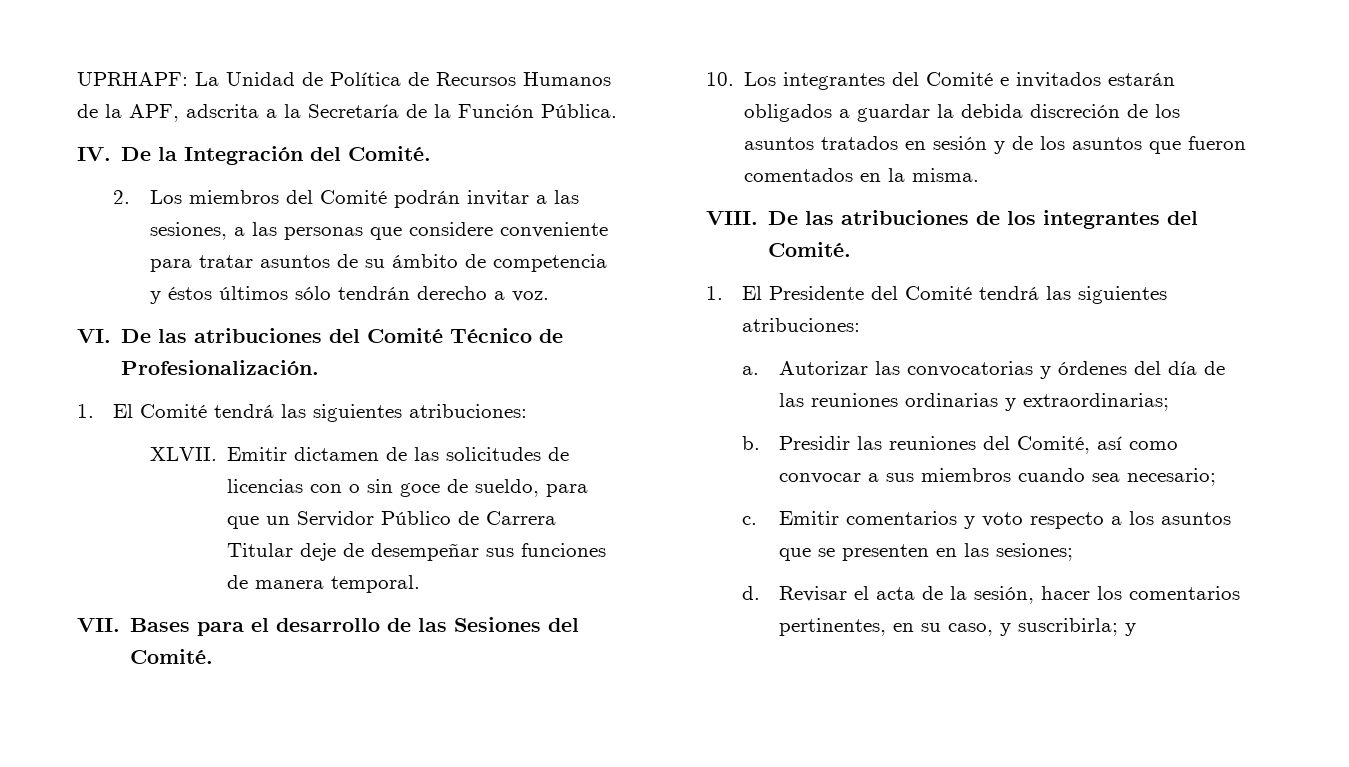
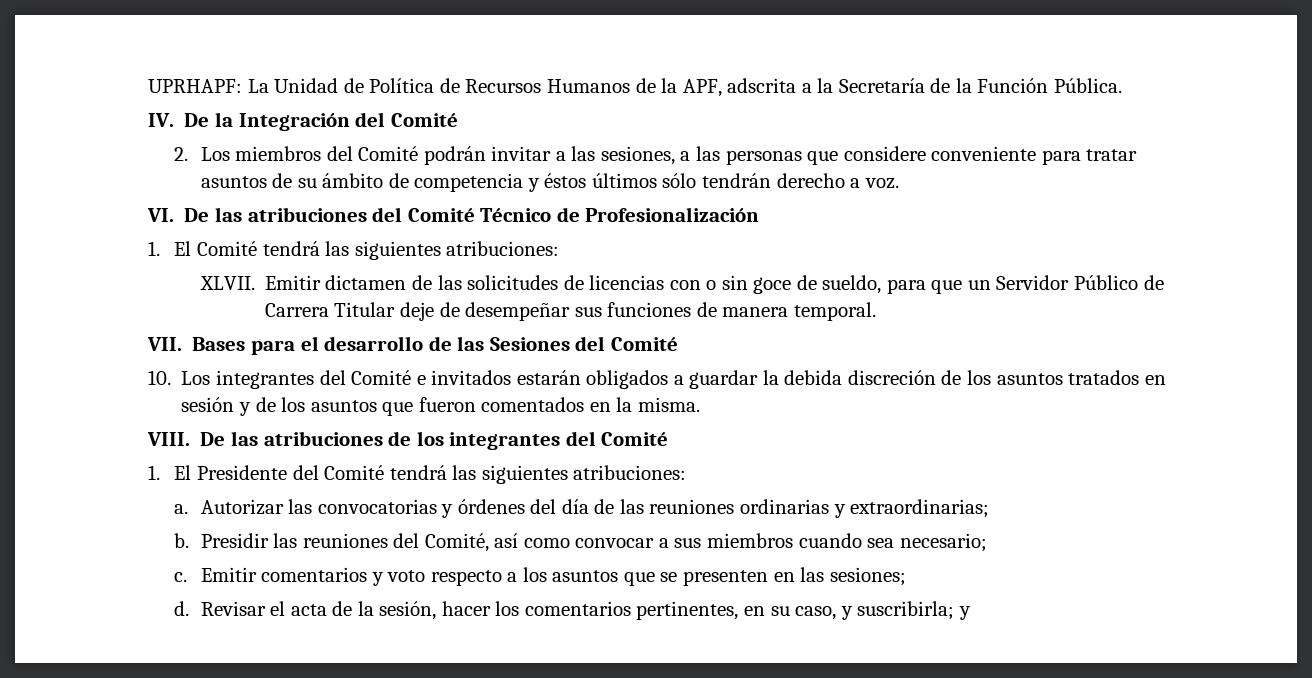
[347,146,431,161] Comité. -> [390,113,458,127] Comité
[120,360,319,375] Profesionalización. -> [585,207,760,222] Profesionalización
[129,649,213,664] Comité. -> [610,337,678,351] Comité
[767,242,851,257] Comité. -> [601,432,669,446] Comité

